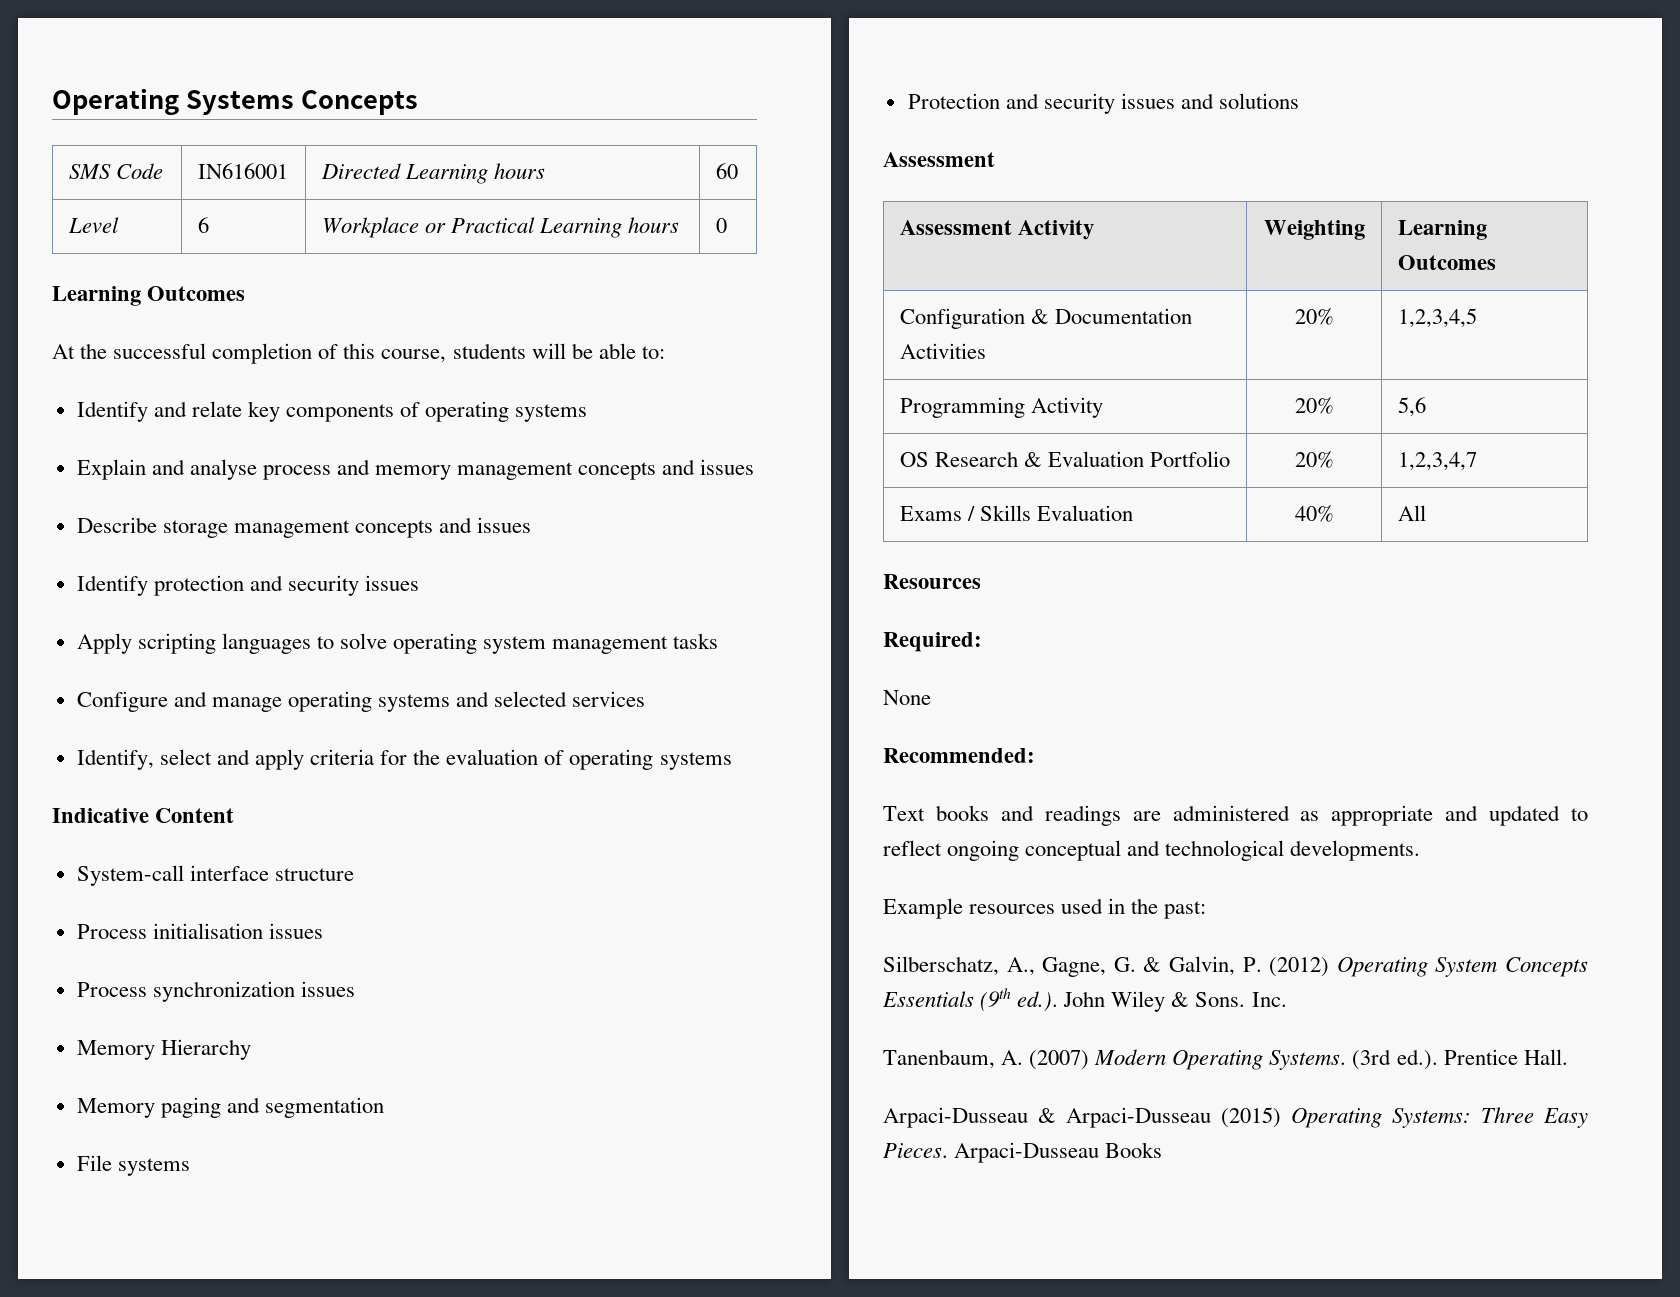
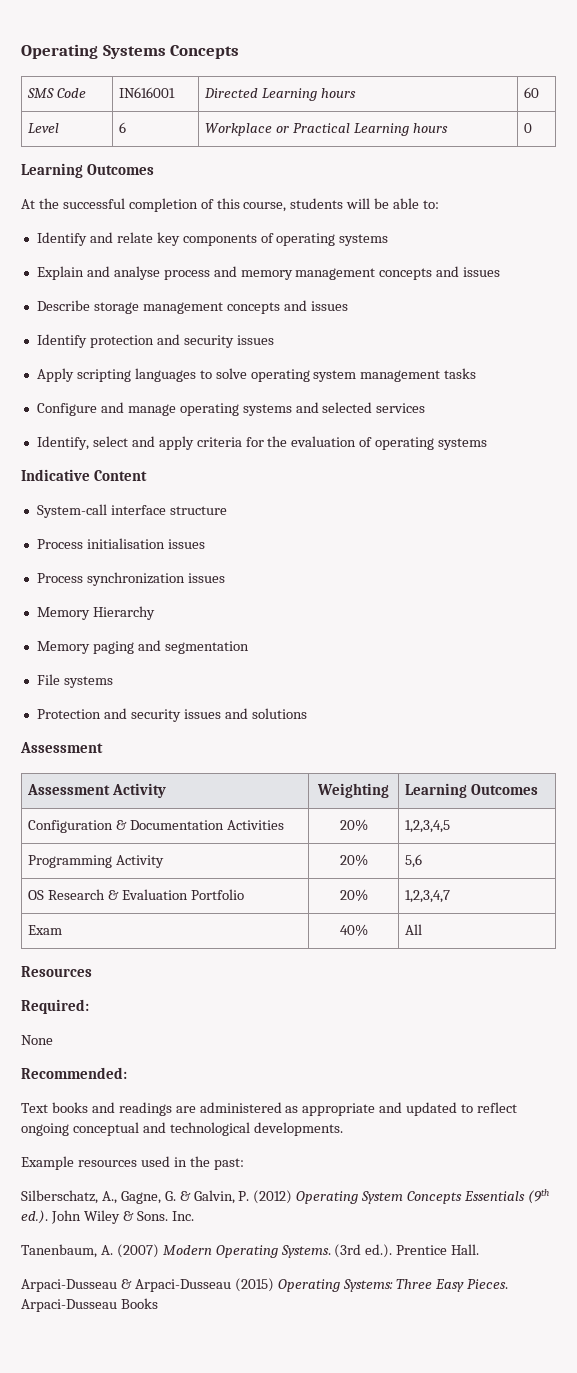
[899,505,1133,521] Exams / Skills Evaluation -> [28,925,63,935] Exam

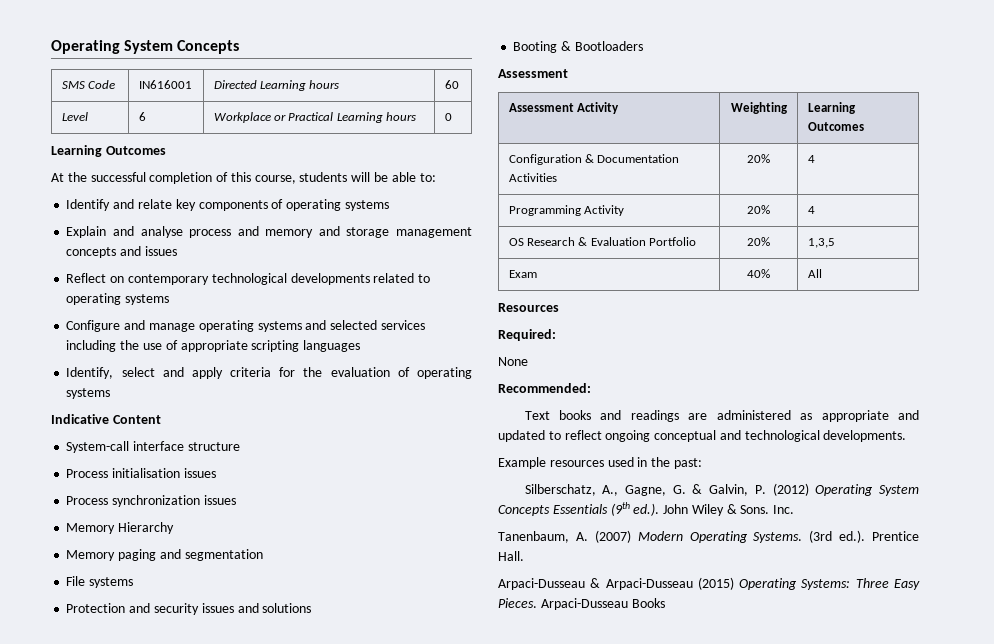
[21,44,166,59] Operating Systems -> [51,40,174,54] Operating System
[295,266,501,280] [36,300,90,311] management concepts and issues // Describe -> [318,226,340,236] and
[36,334,274,348] [36,368,477,382] Identify protection and security issues // Apply scripting languages to solve operating system management tasks -> [66,273,431,285] [66,293,170,305] Reflect on contemporary technological developments related to operating systems
(426, 408) none -> [66,340,361,352] including the use of appropriate scripting languages
(307, 713) none -> [513,41,643,53] // Booting & Bootloaders
[405,820,451,833] 1,2,3,4,5 -> [807,155,815,163] 4
[405,854,423,868] 5,6 -> [807,206,815,214] 4
[405,890,451,903] 1,2,3,4,7 -> [807,238,835,248] 1,3,5

